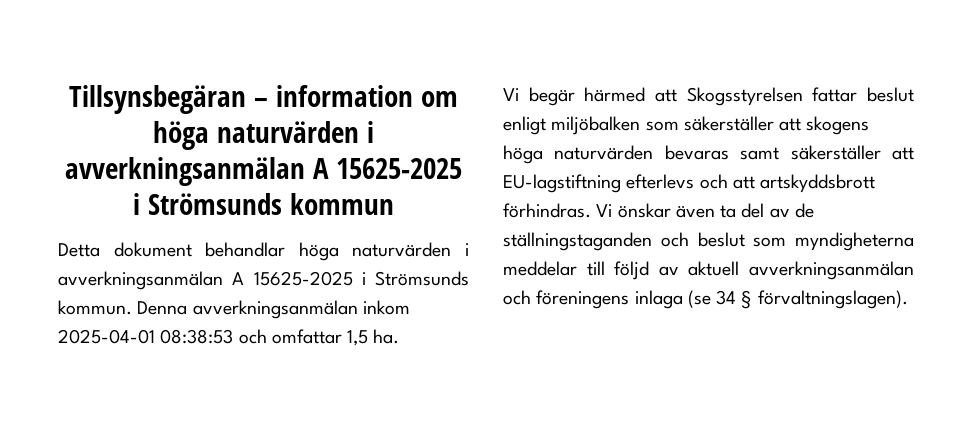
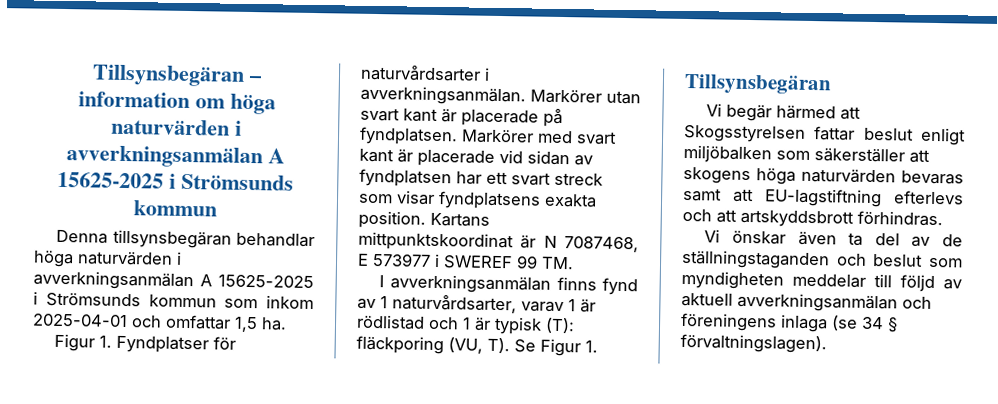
[58,242,192,257] Detta dokument -> [56,229,232,249] Denna tillsynsbegäran
[58,300,358,319] kommun. Denna avverkningsanmälan -> [148,294,259,309] kommun som
[160,329,234,344] 08:38:53 -> (128, 320) none
(400, 336) none -> [54,333,237,354] [360,64,490,82] [360,85,641,106] [360,107,563,128] [359,126,617,146] [359,148,593,167] [359,168,603,188] [358,190,597,210] [358,210,490,229] [358,231,639,253] [357,252,574,270] [379,274,638,296] [357,294,596,314] [356,314,575,335] [356,335,598,357] [684,73,832,96] // Figur 1. Fyndplatser för naturvårdsarter i avverkningsanmälan. Markörer utan svart kant är placerade på fyndplatsen. Markörer med svart kant är placerade vid sidan av fyndplatsen har ett svart streck som visar fyndplatsens exakta position. Kartans mittpunktskoordinat är N 7087468, E 573977 i SWEREF 99 TM. // I avverkningsanmälan finns fynd av 1 naturvårdsarter, varav 1 är rödlistad och 1 är typisk (T): fläckporing (VU, T). Se Figur 1. // Tillsynsbegäran
[790,145,881,160] säkerställer -> (722, 194) none
(591, 210) none -> (943, 218) //
[795,232,914,251] myndigheterna -> [681,270,784,290] myndigheten

